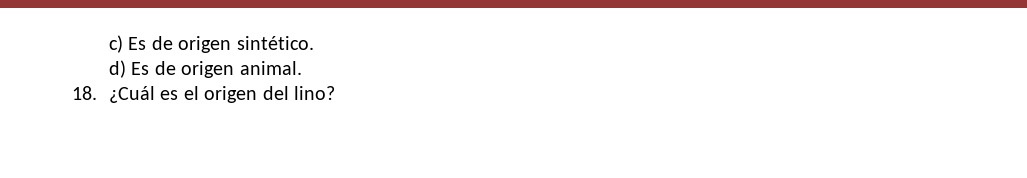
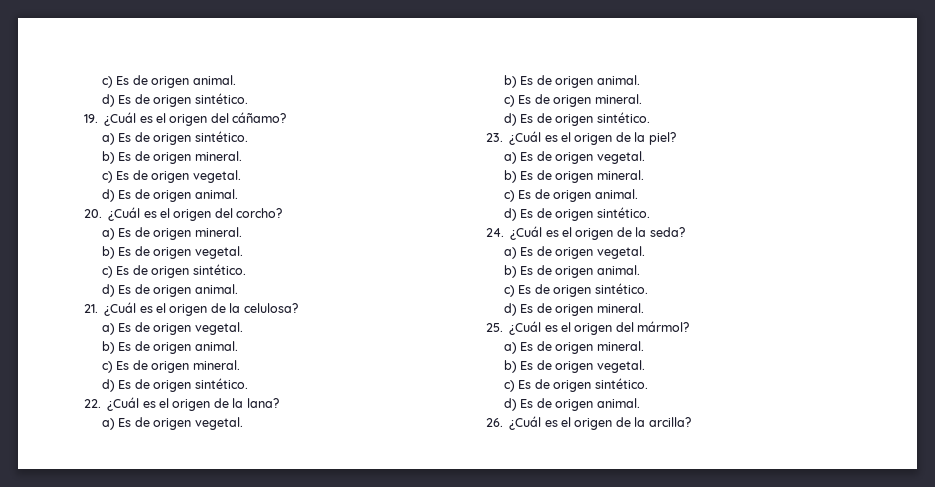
[109,35,314,53] [109,60,302,78] [72,86,336,103] c) Es de origen sintético. // d) Es de origen animal. // 18. ¿Cuál es el origen del lino? -> [102,75,236,88] [102,93,248,107] [84,112,287,126] [102,131,248,145] [102,151,242,164] [102,170,241,183] [102,189,238,202] [84,207,283,221] [102,227,242,240] [102,246,243,259] [102,264,246,278] [102,284,238,297] [84,302,298,316] [102,322,243,335] [102,341,238,354] [102,360,240,373] [102,378,248,392] [84,397,279,411] [102,417,243,430] [504,75,640,88] [504,94,642,107] [504,112,650,126] [486,131,676,145] [504,151,645,164] [504,170,644,183] [504,189,638,202] [504,207,650,221] [486,226,685,240] [504,246,645,259] [504,265,640,278] [504,283,648,297] [504,303,644,316] [486,321,690,335] [504,341,644,354] [504,360,645,373] [504,378,648,392] [504,398,640,411] [486,416,691,430] c) Es de origen animal. // d) Es de origen sintético. // 19. ¿Cuál es el origen del cáñamo? // a) Es de origen sintético. // b) Es de origen mineral. // c) Es de origen vegetal. // d) Es de origen animal. // 20. ¿Cuál es el origen del corcho? // a) Es de origen mineral. // b) Es de origen vegetal. // c) Es de origen sintético. // d) Es de origen animal. // 21. ¿Cuál es el origen de la celulosa? // a) Es de origen vegetal. // b) Es de origen animal. // c) Es de origen mineral. // d) Es de origen sintético. // 22. ¿Cuál es el origen de la lana? // a) Es de origen vegetal. // b) Es de origen animal. // c) Es de origen mineral. // d) Es de origen sintético. // 23. ¿Cuál es el origen de la piel? // a) Es de origen vegetal. // b) Es de origen mineral. // c) Es de origen animal. // d) Es de origen sintético. // 24. ¿Cuál es el origen de la seda? // a) Es de origen vegetal. // b) Es de origen animal. // c) Es de origen sintético. // d) Es de origen mineral. // 25. ¿Cuál es el origen del mármol? // a) Es de origen mineral. // b) Es de origen vegetal. // c) Es de origen sintético. // d) Es de origen animal. // 26. ¿Cuál es el origen de la arcilla?

